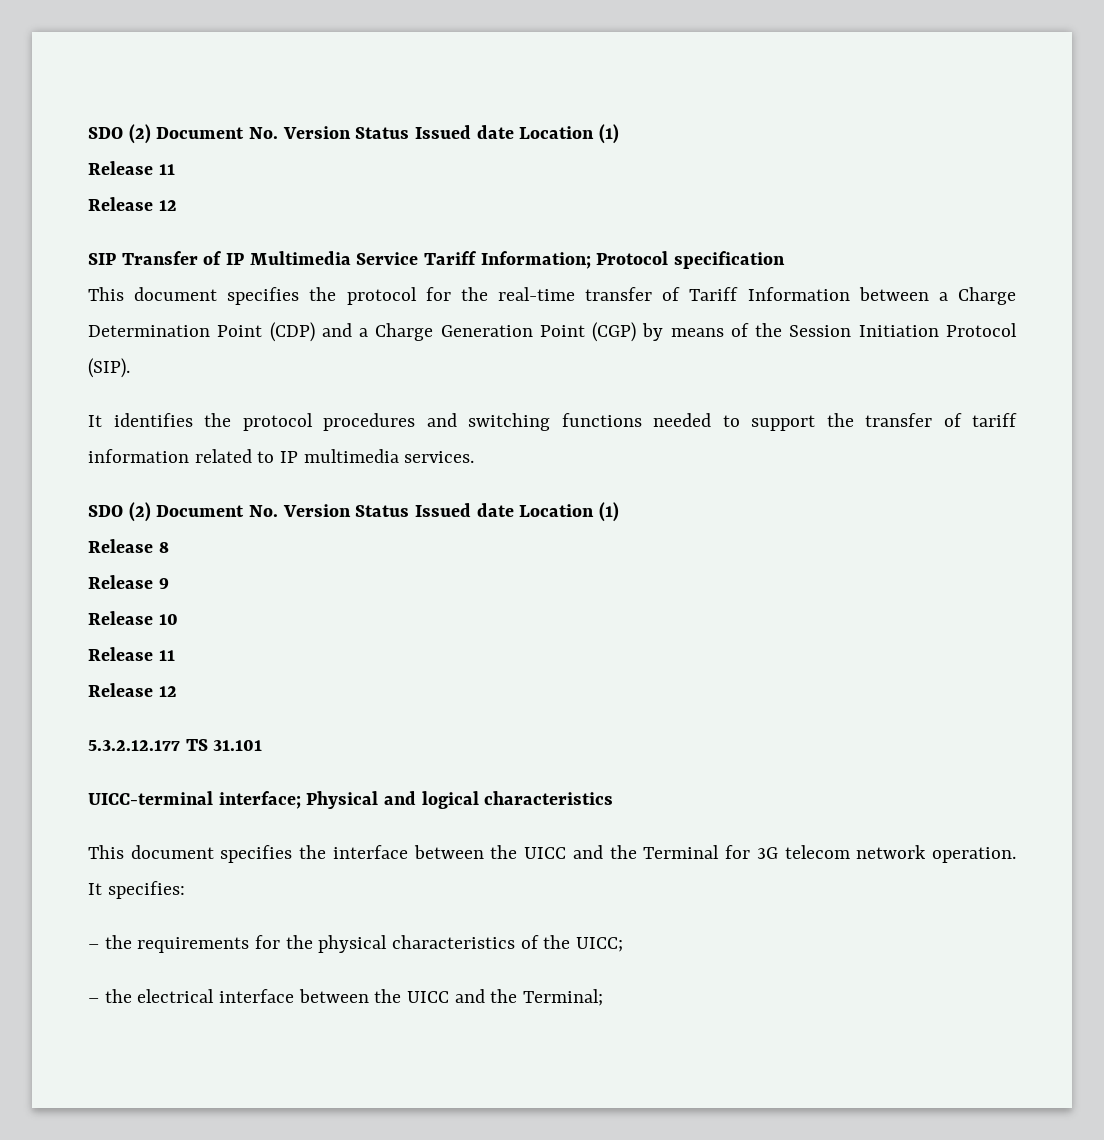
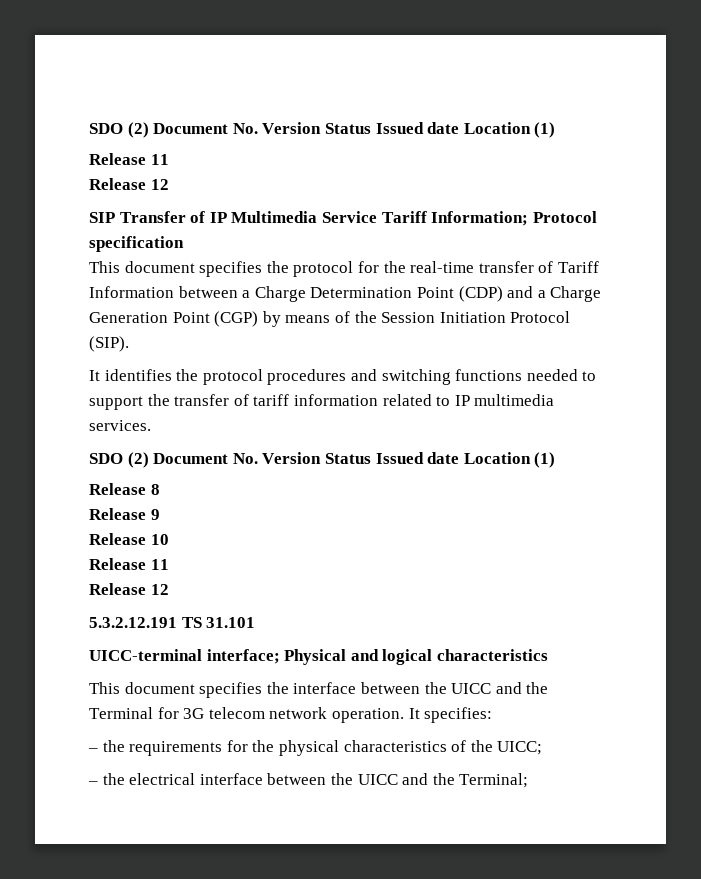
[88,740,180,751] 5.3.2.12.177 -> [89,617,177,628] 5.3.2.12.191

